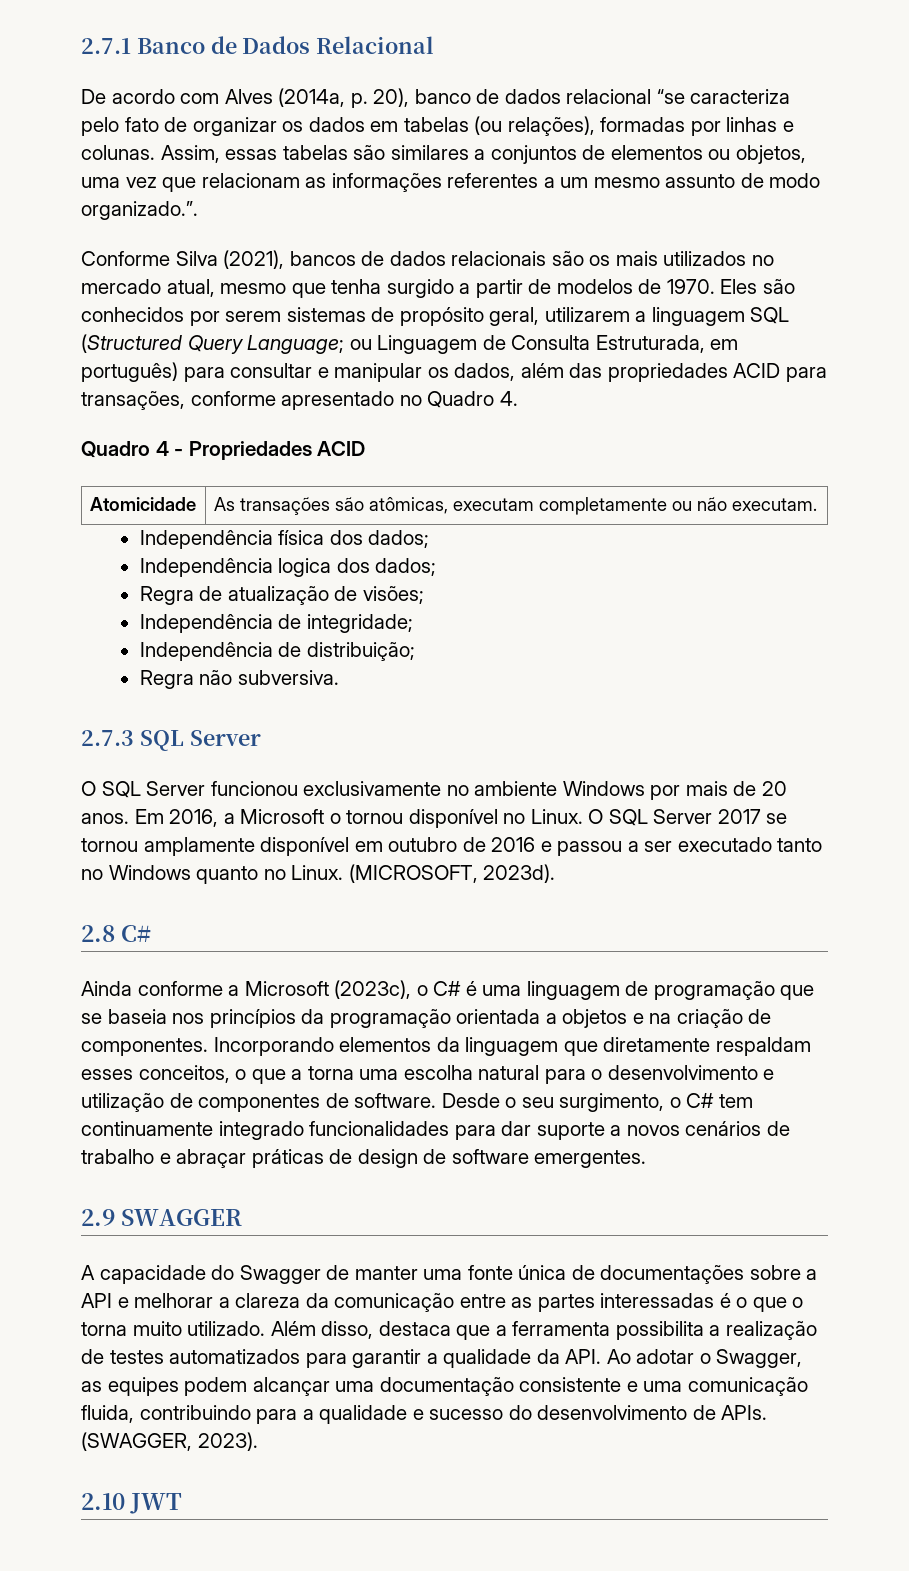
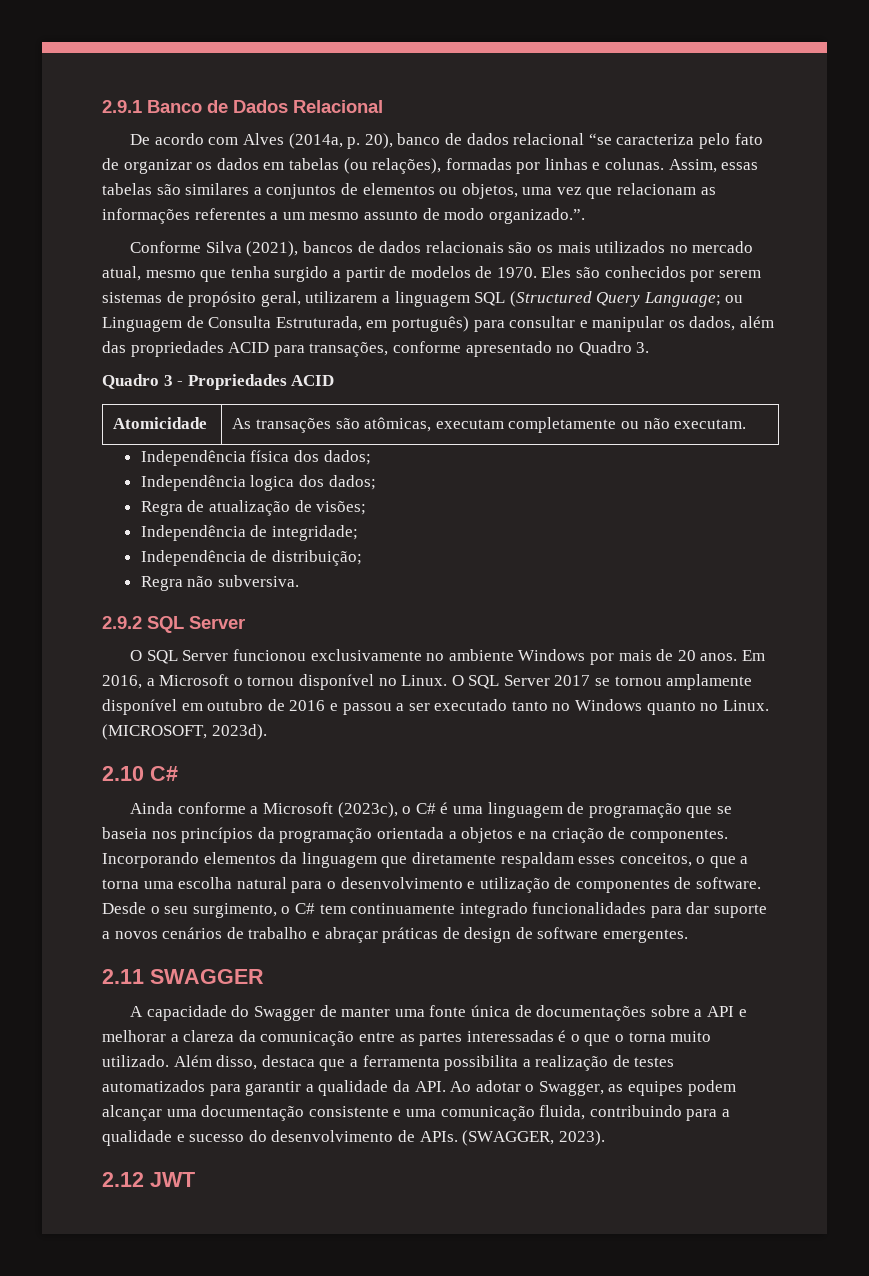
[81,38,131,54] 2.7.1 -> [102,100,142,113] 2.9.1
[499,391,518,406] [81,441,169,458] 4. // Quadro 4 -> [636,342,650,353] [102,374,173,389] 3. // Quadro 3
[81,730,134,746] 2.7.3 -> [102,616,142,629] 2.9.2
[81,925,115,942] 2.8 -> [102,766,144,781] 2.10
[81,1209,115,1226] 2.9 -> [102,969,144,984] 2.11
[81,1493,125,1510] 2.10 -> [102,1172,144,1187] 2.12

